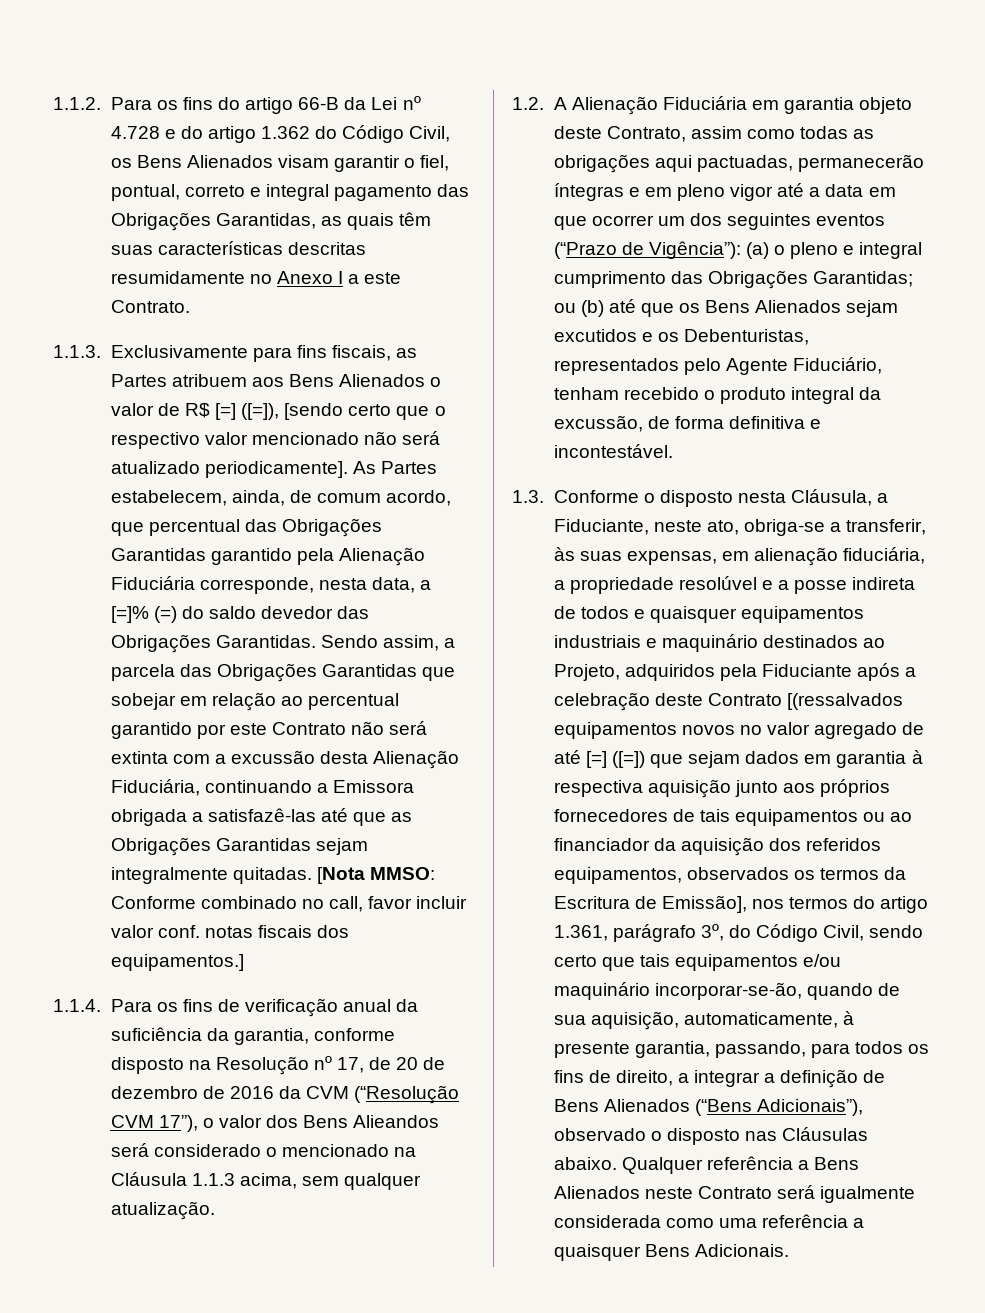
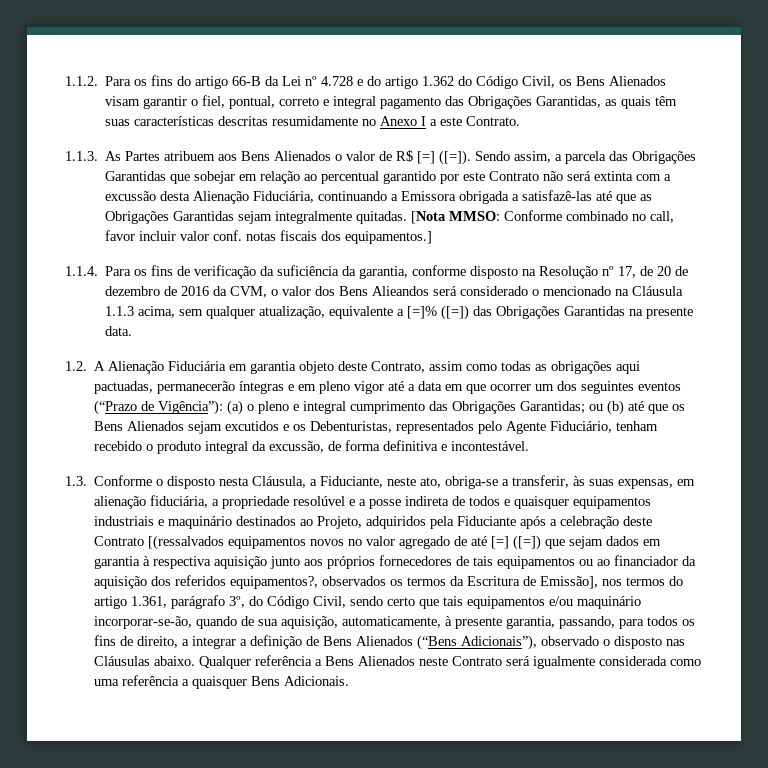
[110,345,418,362] Exclusivamente para fins fiscais, as -> [105,151,122,161] As
[241,403,446,420] [110,431,441,449] [110,461,437,478] [110,490,452,506] [110,518,382,537] [110,547,425,566] [110,576,432,594] [110,606,370,623] [110,634,316,653] ([=]), [sendo certo que o respectivo valor mencionado não será atualizado periodicamente]. As Partes estabelecem, ainda, de comum acordo, que percentual das Obrigações Garantidas garantido pela Alienação Fiduciária corresponde, nesta data, a [=]% (=) do saldo devedor das Obrigações Garantidas. -> [439,150,472,165] ([=]).
[343,999,392,1012] anual -> (257, 272) none
[306,1085,460,1104] [110,1115,198,1132] CVM (“Resolução CVM 17”), -> [230,286,268,298] CVM,
[110,1201,215,1220] atualização. -> [259,305,694,320] [105,326,133,336] atualização, equivalente a [=]% ([=]) das Obrigações Garantidas na presente data.
[553,867,682,884] equipamentos, -> [230,576,319,589] equipamentos?,

